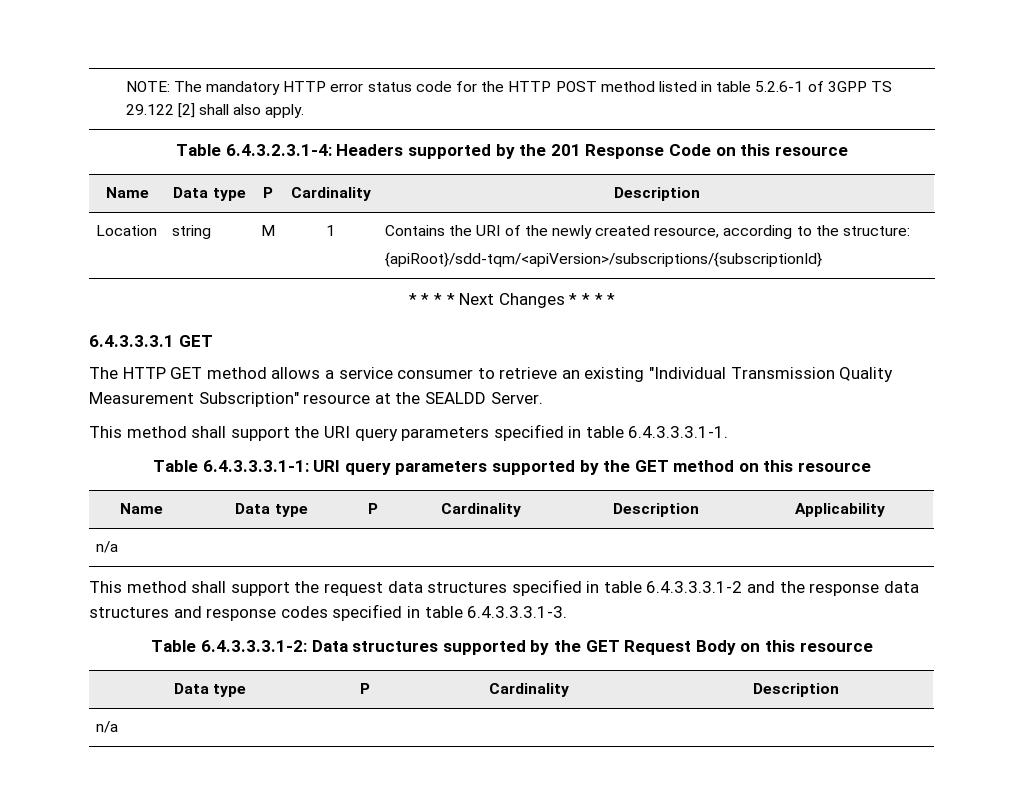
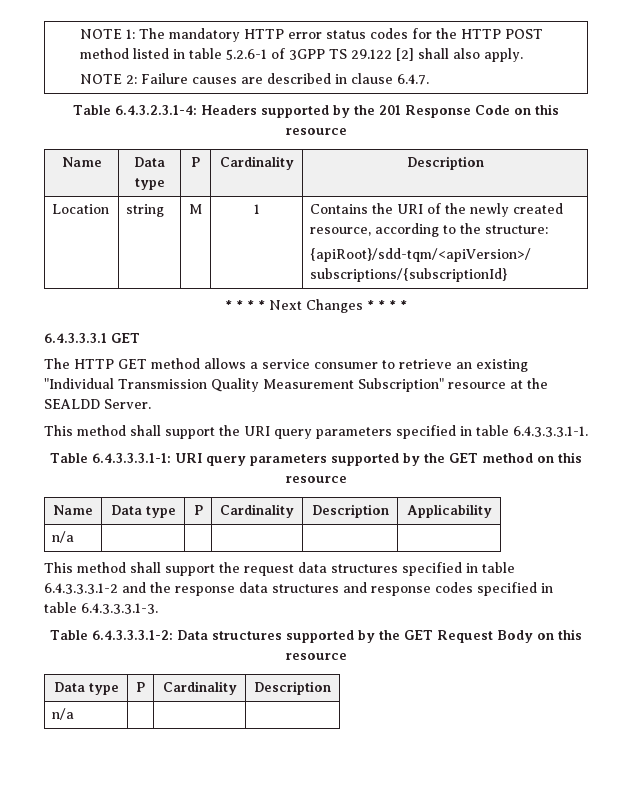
[125,81,170,92] NOTE: -> [80,29,136,39] NOTE 1:
[415,81,452,92] code -> [370,28,409,39] codes
(305, 111) none -> [80,73,430,85] // NOTE 2: Failure causes are described in clause 6.4.7.

